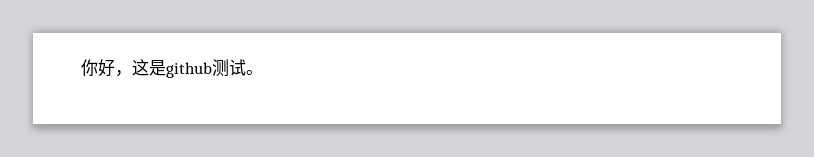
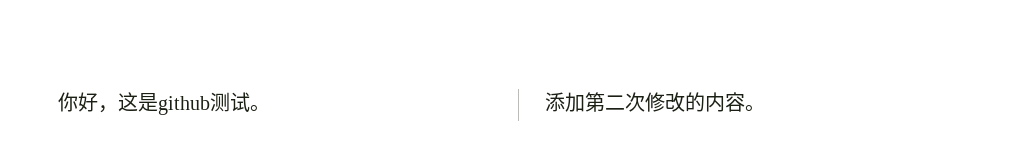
(263, 72) none -> [545,92,765,112] // 添加第二次修改的内容。

